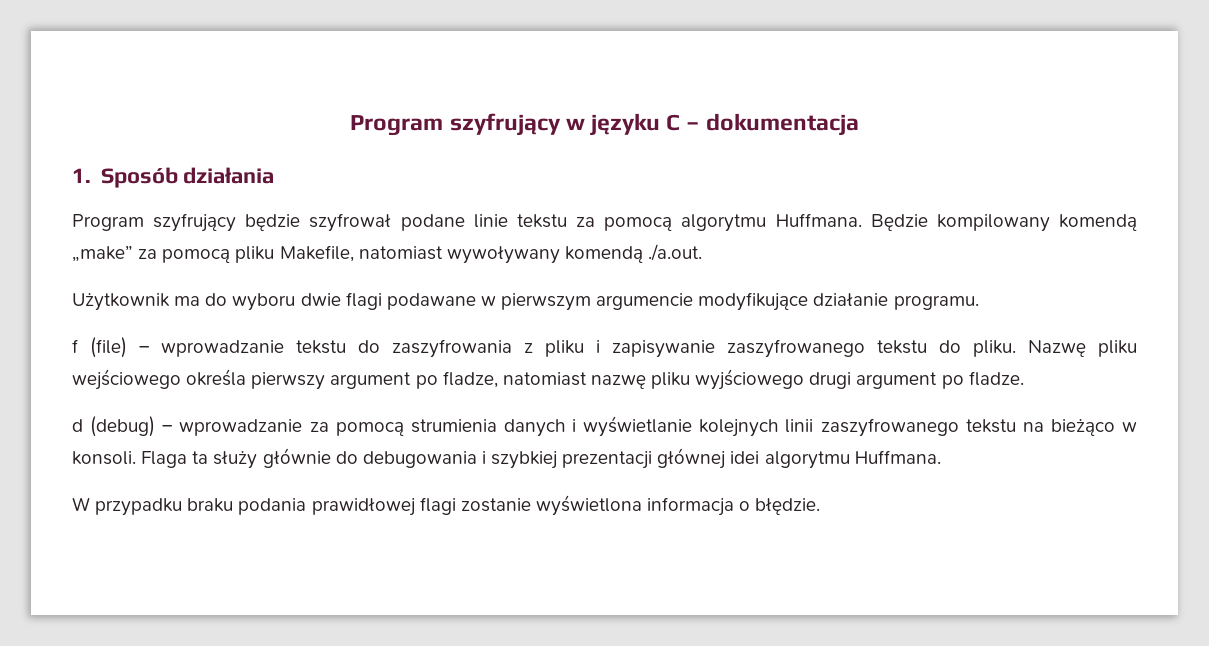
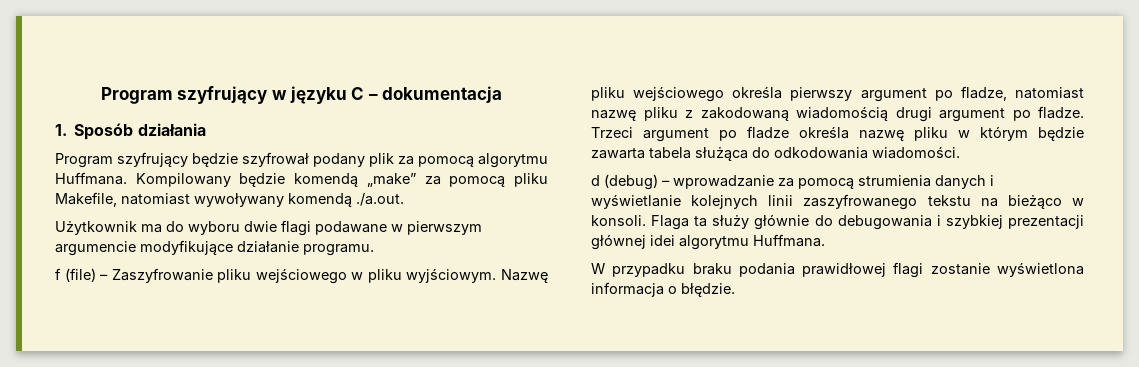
[400,214,567,231] podane linie tekstu -> [313,153,394,167] podany plik
[870,214,1050,232] Będzie kompilowany -> [135,173,286,187] Kompilowany będzie
[161,339,1016,358] wprowadzanie tekstu do zaszyfrowania z pliku i zapisywanie zaszyfrowanego tekstu do pliku. -> [111,268,497,284] Zaszyfrowanie pliku wejściowego w pliku wyjściowym.
[695,369,805,390] wyjściowego -> [685,106,888,121] z zakodowaną wiadomością
(1024, 378) none -> [591,126,1084,142] [591,146,960,161] Trzeci argument po fladze określa nazwę pliku w którym będzie zawarta tabela służąca do odkodowania wiadomości.

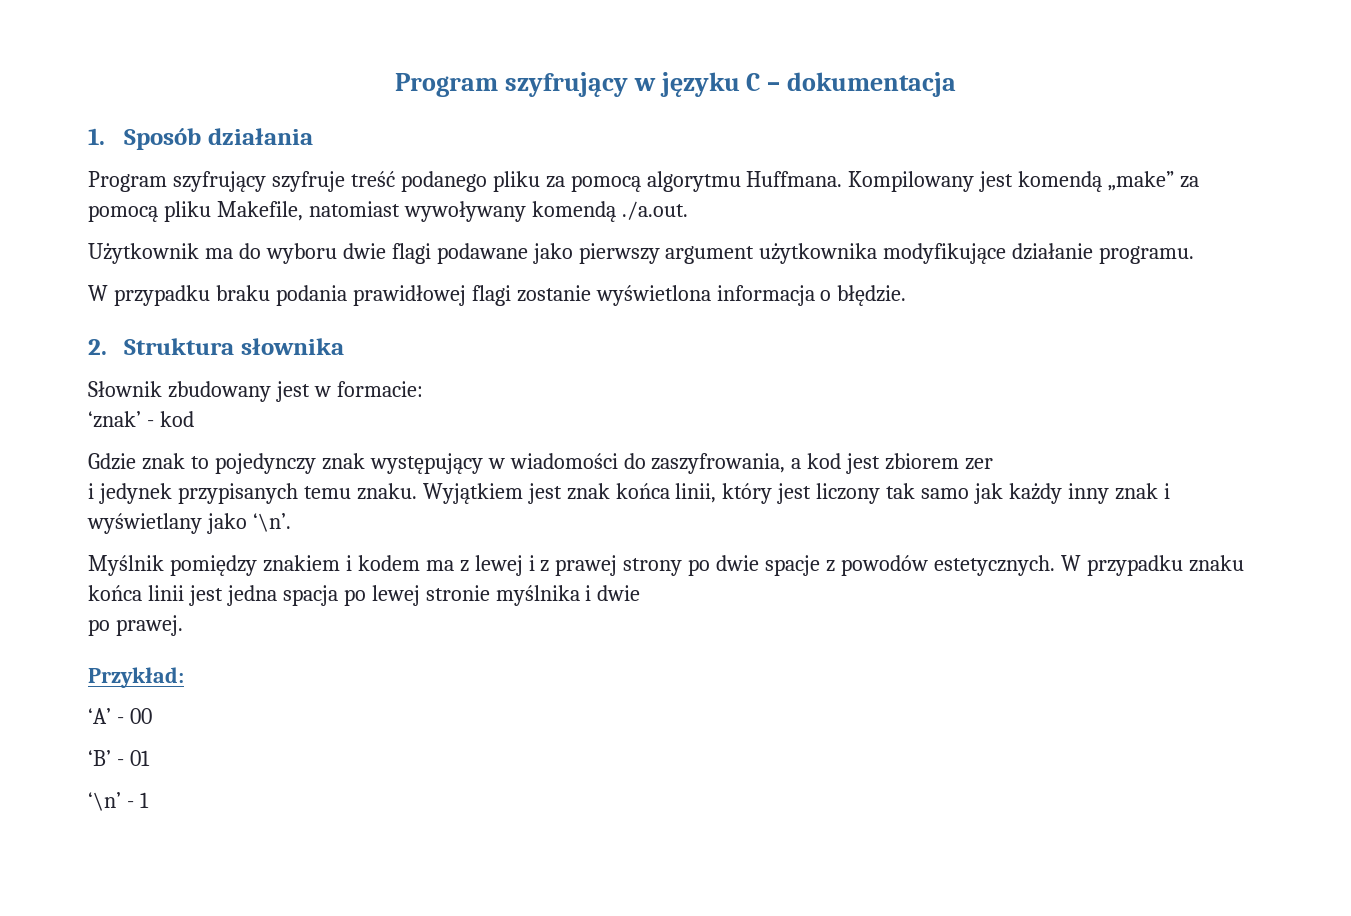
[192,152,394,167] będzie szyfrował podany plik -> [271,171,540,192] szyfruje treść podanego pliku
[239,173,286,187] będzie -> [979,171,1014,192] jest
[391,221,482,235] [55,241,136,256] w pierwszym argumencie -> [532,243,878,264] jako pierwszy argument użytkownika
[55,268,548,284] [591,86,1084,102] [591,106,1084,122] [591,126,1084,142] [591,146,960,161] [591,174,994,190] [591,194,1084,210] [591,214,1084,230] [591,234,825,250] // f (file) – Zaszyfrowanie pliku wejściowego w pliku wyjściowym. Nazwę pliku wejściowego określa pierwszy argument po fladze, natomiast nazwę pliku z zakodowaną wiadomością drugi argument po fladze. Trzeci argument po fladze określa nazwę pliku w którym będzie zawarta tabela służąca do odkodowania wiadomości. // d (debug) – wprowadzanie za pomocą strumienia danych i wyświetlanie kolejnych linii zaszyfrowanego tekstu na bieżąco w konsoli. Flaga ta służy głównie do debugowania i szybkiej prezentacji głównej idei algorytmu Huffmana. -> (1195, 255) none
(735, 290) none -> [88,338,344,355] [88,381,423,402] [88,411,194,428] [88,453,994,474] [88,483,1170,504] [87,513,291,534] [88,555,1244,576] [88,585,641,606] [88,615,183,636] [88,667,184,688] [88,708,152,724] [88,750,150,766] [88,792,149,811] // 2. Struktura słownika // Słownik zbudowany jest w formacie: // ‘znak’ - kod // Gdzie znak to pojedynczy znak występujący w wiadomości do zaszyfrowania, a kod jest zbiorem zer // i jedynek przypisanych temu znaku. Wyjątkiem jest znak końca linii, który jest liczony tak samo jak każdy inny znak i wyświetlany jako ‘\n’. // Myślnik pomiędzy znakiem i kodem ma z lewej i z prawej strony po dwie spacje z powodów estetycznych. W przypadku znaku końca linii jest jedna spacja po lewej stronie myślnika i dwie // po prawej. // Przykład: // ‘A’ - 00 // ‘B’ - 01 // ‘\n’ - 1

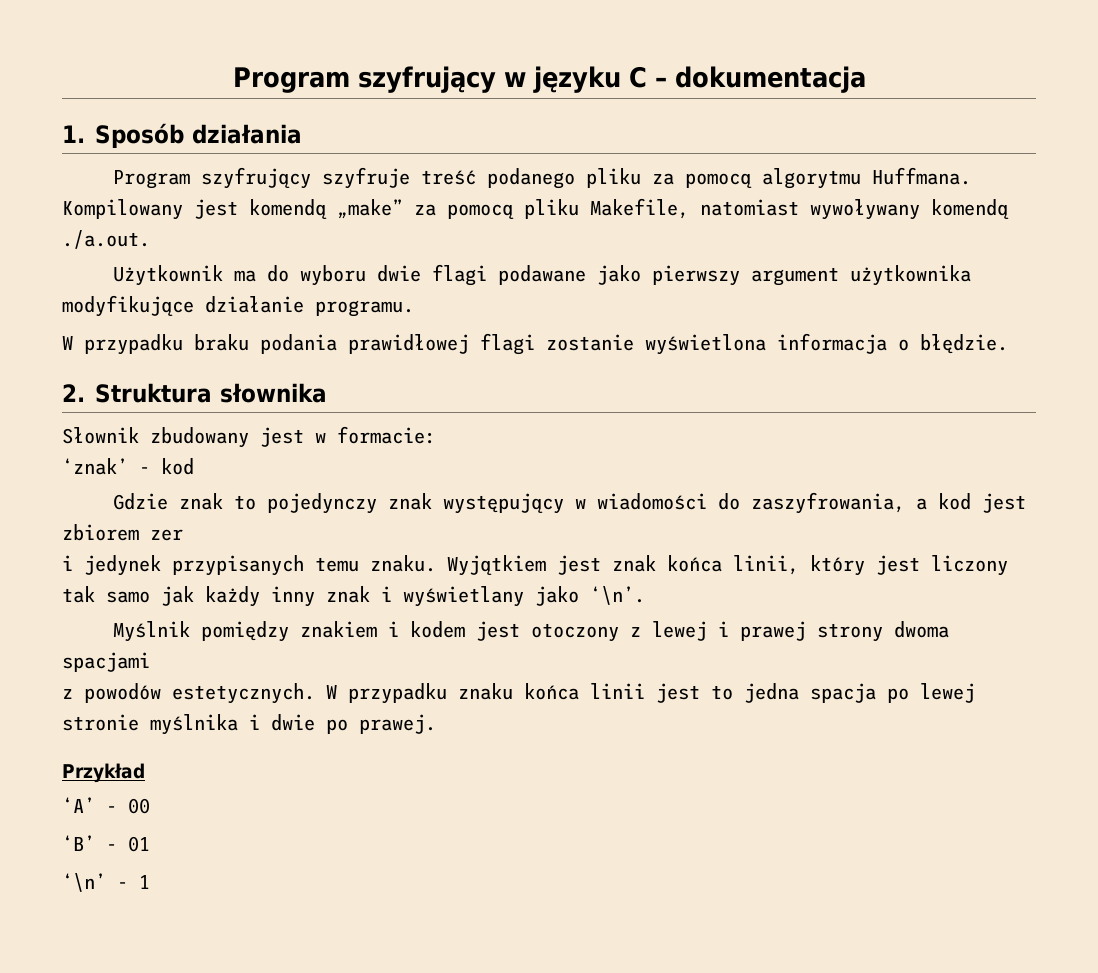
[425,560,454,571] ma -> [475,621,619,642] jest otoczony
[540,560,550,572] z -> (729, 629) none
[688,555,821,576] po dwie spacje -> [893,621,949,638] [62,652,150,672] dwoma spacjami //
(223, 595) none -> [711,685,733,700] to
(641, 593) // -> (315, 722) none
[88,667,184,688] Przykład: -> [62,763,145,783] Przykład

